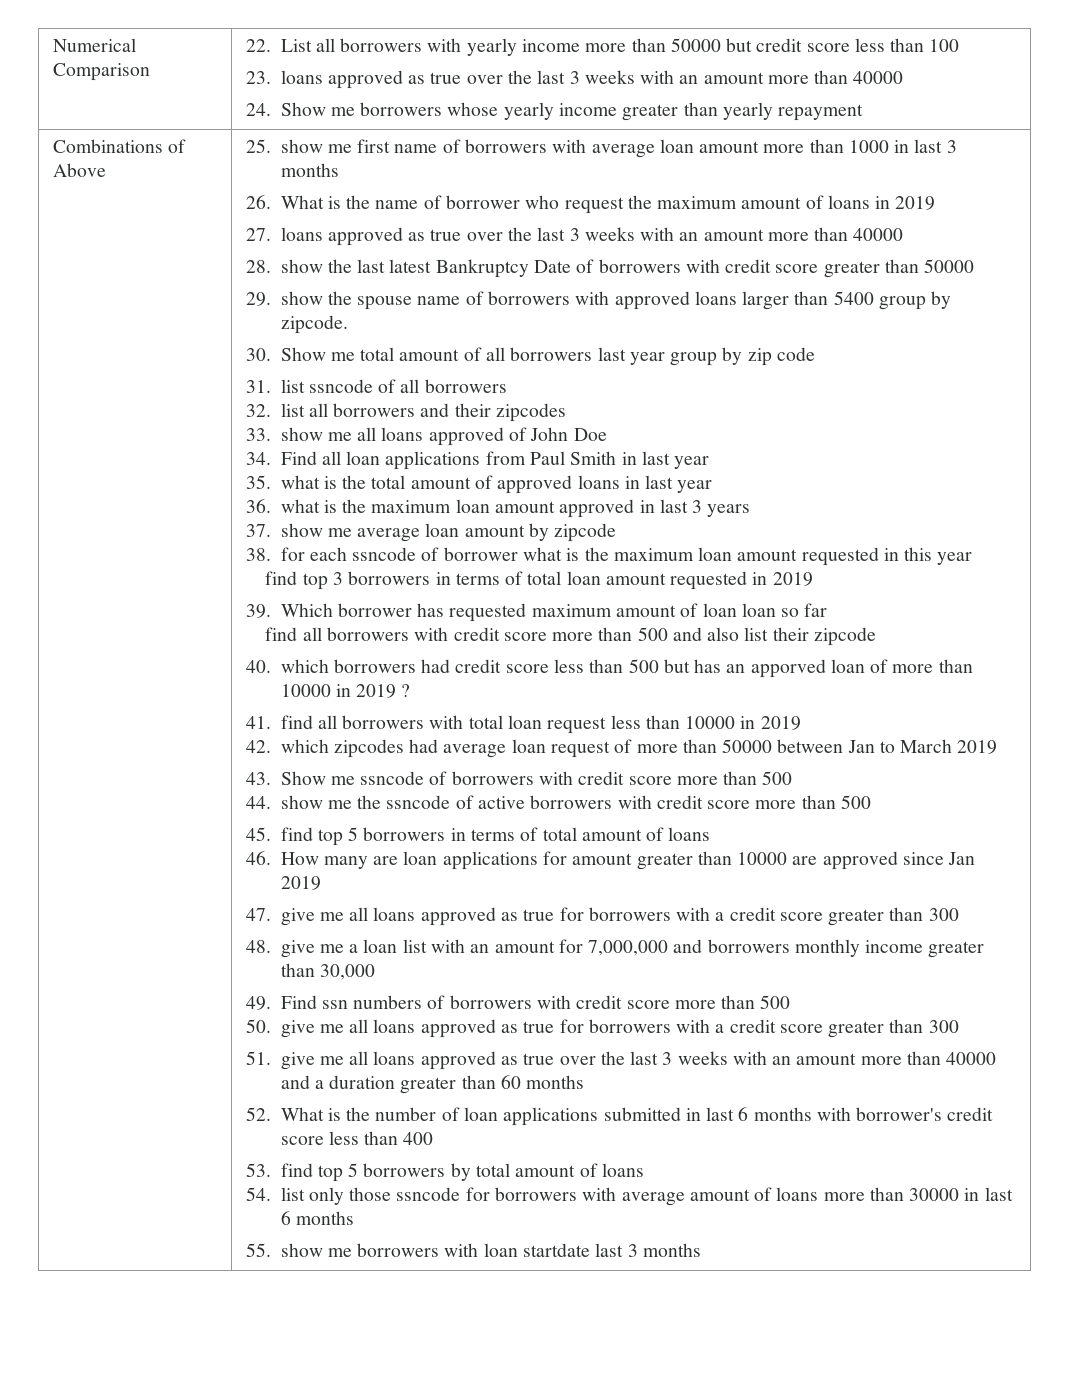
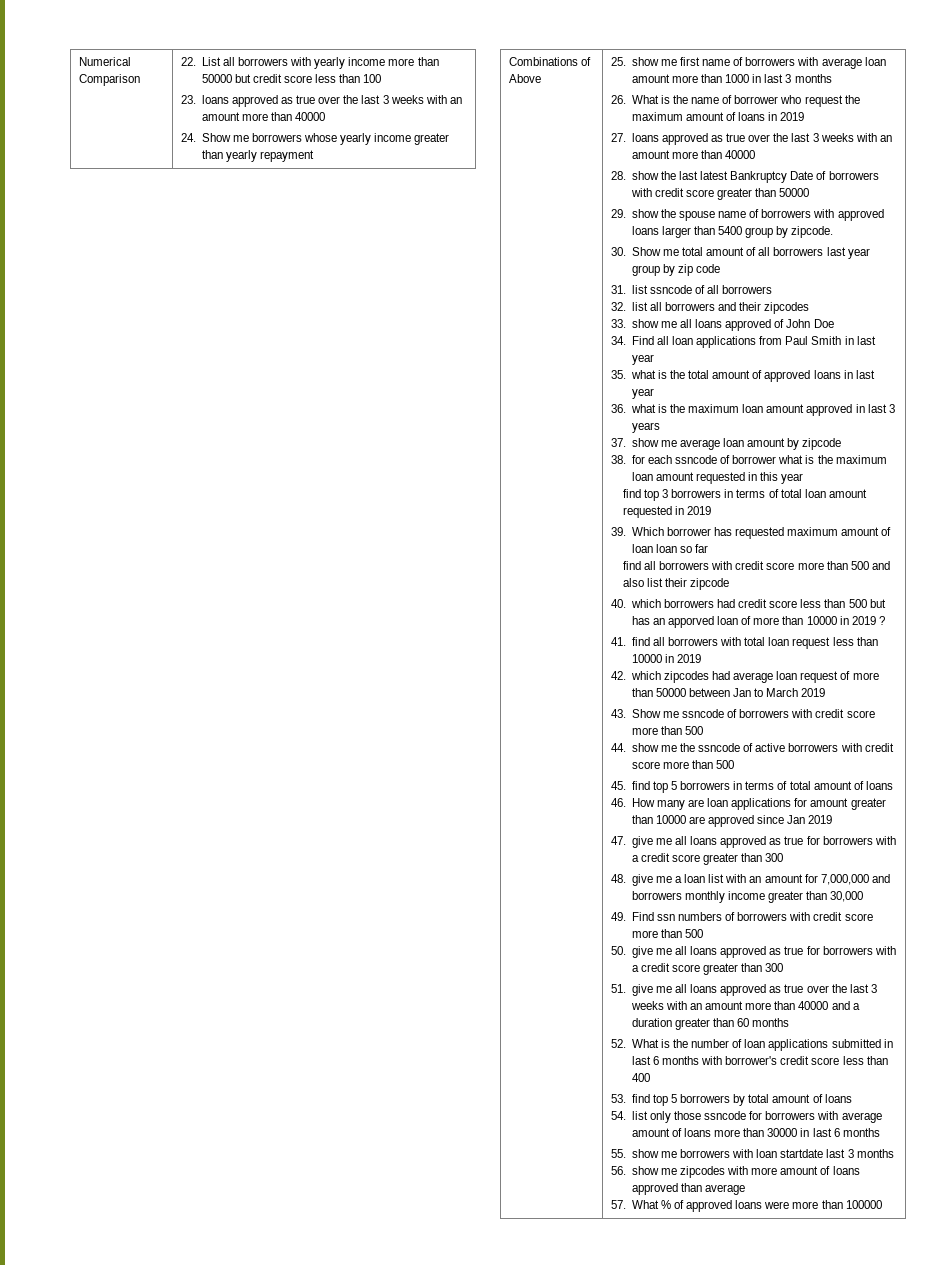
(701, 1250) none -> [611,1166,860,1178] [631,1183,746,1195] [611,1200,882,1212] // 56. show me zipcodes with more amount of loans approved than average // 57. What % of approved loans were more than 100000

